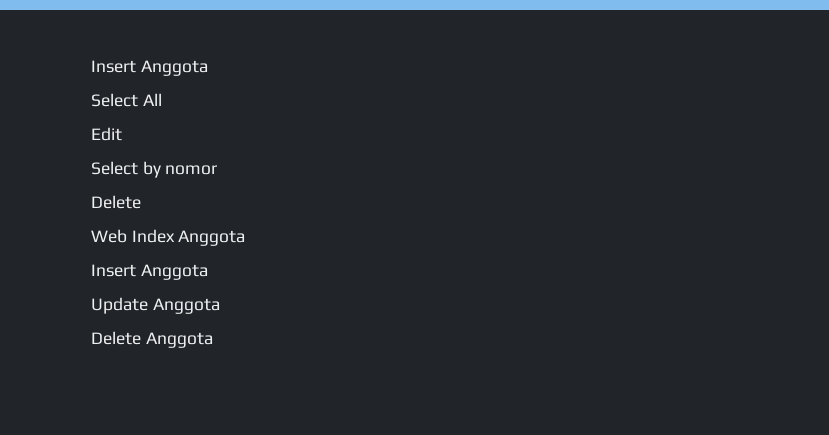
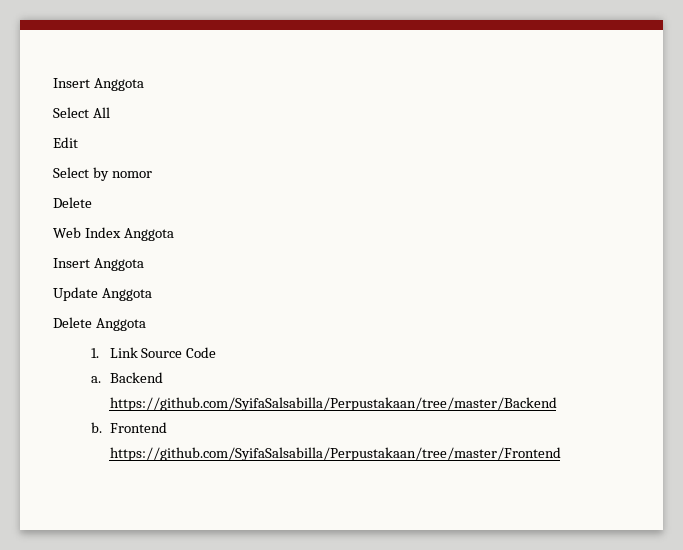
(213, 340) none -> [90,347,217,358] [90,372,163,383] [109,397,557,411] [90,422,167,433] [109,447,561,461] // 1. Link Source Code // a. Backend https://github.com/SyifaSalsabilla/Perpustakaan/tree/master/Backend // b. Frontend https://github.com/SyifaSalsabilla/Perpustakaan/tree/master/Frontend

